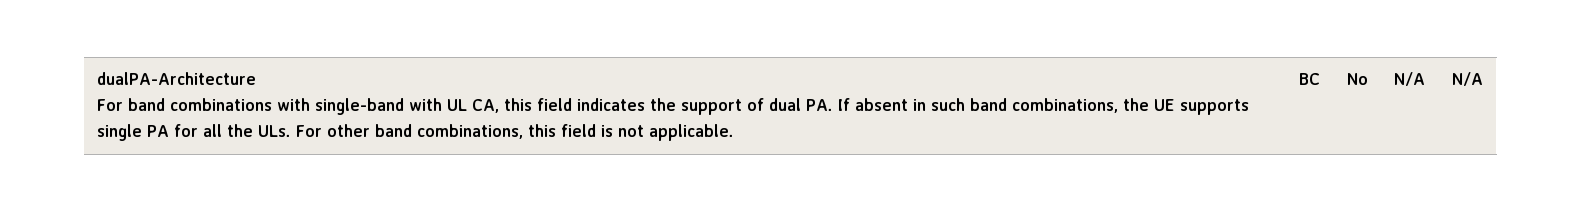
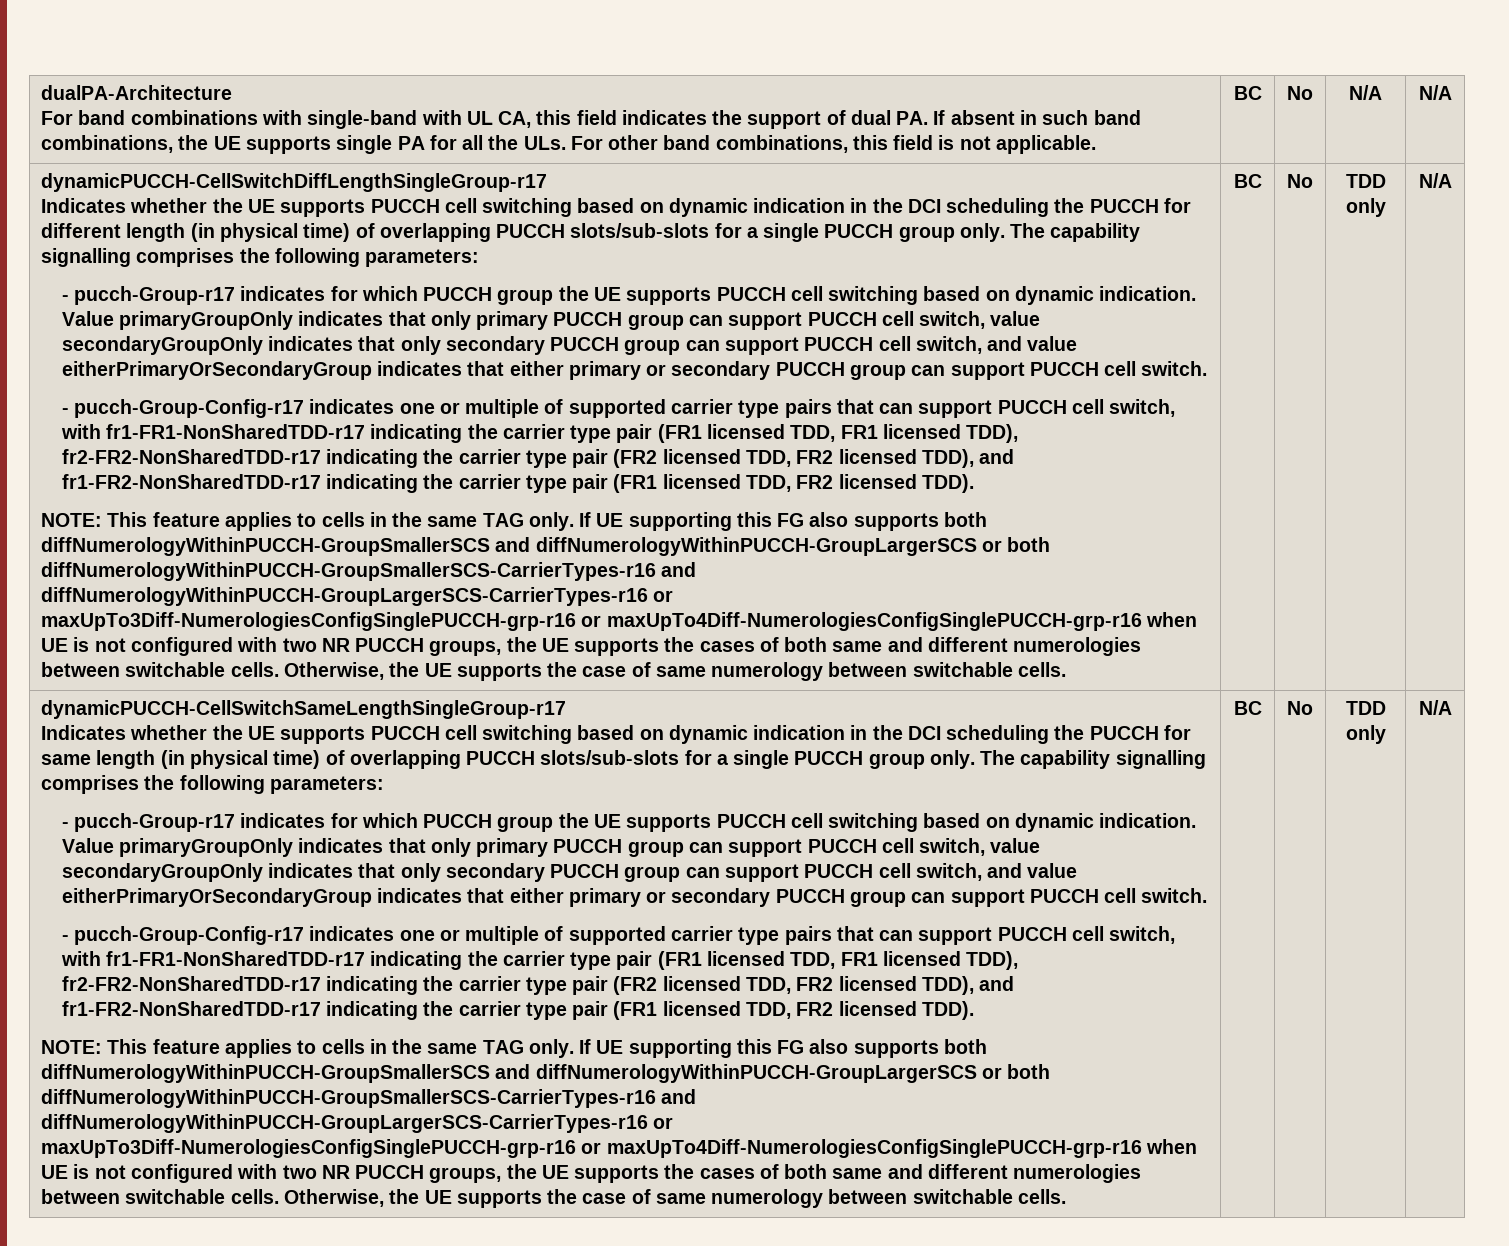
(1483, 79) none -> [41,173,548,192] [41,198,1191,217] [41,223,1141,242] [41,248,480,267] [61,286,1197,305] [61,311,1041,330] [61,336,1078,355] [61,361,1208,380] [61,399,1176,418] [60,424,1019,443] [61,449,1015,468] [61,474,974,493] [41,512,987,531] [41,537,1051,556] [41,562,697,581] [41,587,674,606] [41,612,1197,631] [41,637,1142,656] [41,662,1066,681] [1233,174,1262,188] [1287,174,1313,188] [1345,174,1386,188] [1345,198,1386,217] [1418,173,1452,188] [41,700,567,719] [41,725,1191,744] [41,750,1206,769] [41,775,384,794] [61,813,1197,832] [61,838,1041,857] [61,863,1078,882] [61,888,1208,907] [61,926,1176,945] [60,951,1019,970] [61,976,1015,995] [61,1001,974,1020] [41,1039,987,1058] [41,1064,1051,1083] [41,1089,697,1108] [41,1114,674,1133] [41,1139,1197,1158] [41,1164,1142,1183] [41,1189,1066,1208] [1233,701,1262,715] [1287,701,1313,715] [1345,701,1386,715] [1345,725,1386,744] [1418,700,1452,715] // dynamicPUCCH-CellSwitchDiffLengthSingleGroup-r17 // Indicates whether the UE supports PUCCH cell switching based on dynamic indication in the DCI scheduling the PUCCH for different length (in physical time) of overlapping PUCCH slots/sub-slots for a single PUCCH group only. The capability signalling comprises the following parameters: // - pucch-Group-r17 indicates for which PUCCH group the UE supports PUCCH cell switching based on dynamic indication. Value primaryGroupOnly indicates that only primary PUCCH group can support PUCCH cell switch, value secondaryGroupOnly indicates that only secondary PUCCH group can support PUCCH cell switch, and value eitherPrimaryOrSecondaryGroup indicates that either primary or secondary PUCCH group can support PUCCH cell switch. // - pucch-Group-Config-r17 indicates one or multiple of supported carrier type pairs that can support PUCCH cell switch, with fr1-FR1-NonSharedTDD-r17 indicating the carrier type pair (FR1 licensed TDD, FR1 licensed TDD), fr2-FR2-NonSharedTDD-r17 indicating the carrier type pair (FR2 licensed TDD, FR2 licensed TDD), and fr1-FR2-NonSharedTDD-r17 indicating the carrier type pair (FR1 licensed TDD, FR2 licensed TDD). // NOTE: This feature applies to cells in the same TAG only. If UE supporting this FG also supports both diffNumerologyWithinPUCCH-GroupSmallerSCS and diffNumerologyWithinPUCCH-GroupLargerSCS or both diffNumerologyWithinPUCCH-GroupSmallerSCS-CarrierTypes-r16 and diffNumerologyWithinPUCCH-GroupLargerSCS-CarrierTypes-r16 or maxUpTo3Diff-NumerologiesConfigSinglePUCCH-grp-r16 or maxUpTo4Diff-NumerologiesConfigSinglePUCCH-grp-r16 when UE is not configured with two NR PUCCH groups, the UE supports the cases of both same and different numerologies between switchable cells. Otherwise, the UE supports the case of same numerology between switchable cells. | BC | No | TDD only | N/A // dynamicPUCCH-CellSwitchSameLengthSingleGroup-r17 // Indicates whether the UE supports PUCCH cell switching based on dynamic indication in the DCI scheduling the PUCCH for same length (in physical time) of overlapping PUCCH slots/sub-slots for a single PUCCH group only. The capability signalling comprises the following parameters: // - pucch-Group-r17 indicates for which PUCCH group the UE supports PUCCH cell switching based on dynamic indication. Value primaryGroupOnly indicates that only primary PUCCH group can support PUCCH cell switch, value secondaryGroupOnly indicates that only secondary PUCCH group can support PUCCH cell switch, and value eitherPrimaryOrSecondaryGroup indicates that either primary or secondary PUCCH group can support PUCCH cell switch. // - pucch-Group-Config-r17 indicates one or multiple of supported carrier type pairs that can support PUCCH cell switch, with fr1-FR1-NonSharedTDD-r17 indicating the carrier type pair (FR1 licensed TDD, FR1 licensed TDD), fr2-FR2-NonSharedTDD-r17 indicating the carrier type pair (FR2 licensed TDD, FR2 licensed TDD), and fr1-FR2-NonSharedTDD-r17 indicating the carrier type pair (FR1 licensed TDD, FR2 licensed TDD). // NOTE: This feature applies to cells in the same TAG only. If UE supporting this FG also supports both diffNumerologyWithinPUCCH-GroupSmallerSCS and diffNumerologyWithinPUCCH-GroupLargerSCS or both diffNumerologyWithinPUCCH-GroupSmallerSCS-CarrierTypes-r16 and diffNumerologyWithinPUCCH-GroupLargerSCS-CarrierTypes-r16 or maxUpTo3Diff-NumerologiesConfigSinglePUCCH-grp-r16 or maxUpTo4Diff-NumerologiesConfigSinglePUCCH-grp-r16 when UE is not configured with two NR PUCCH groups, the UE supports the cases of both same and different numerologies between switchable cells. Otherwise, the UE supports the case of same numerology between switchable cells. | BC | No | TDD only | N/A

